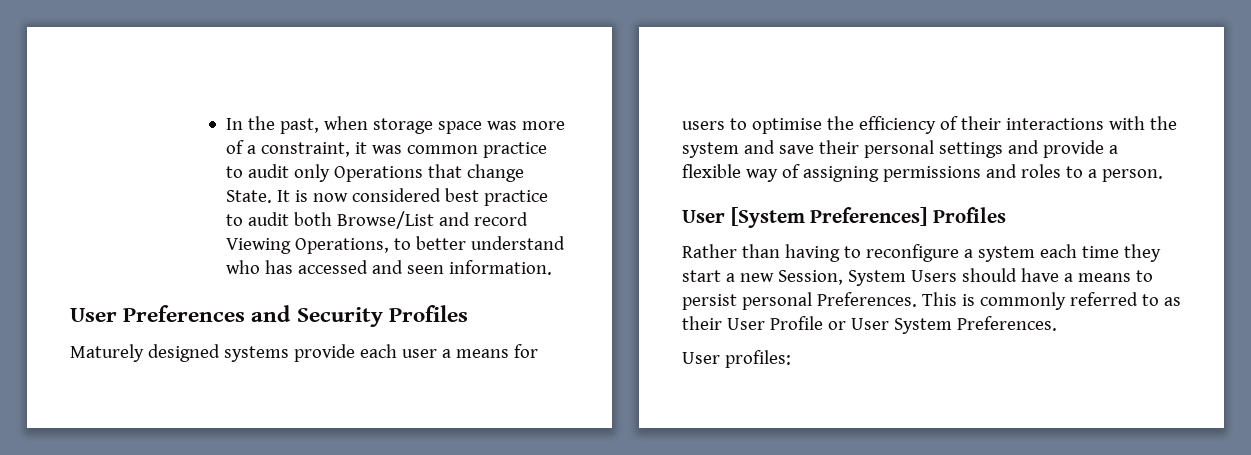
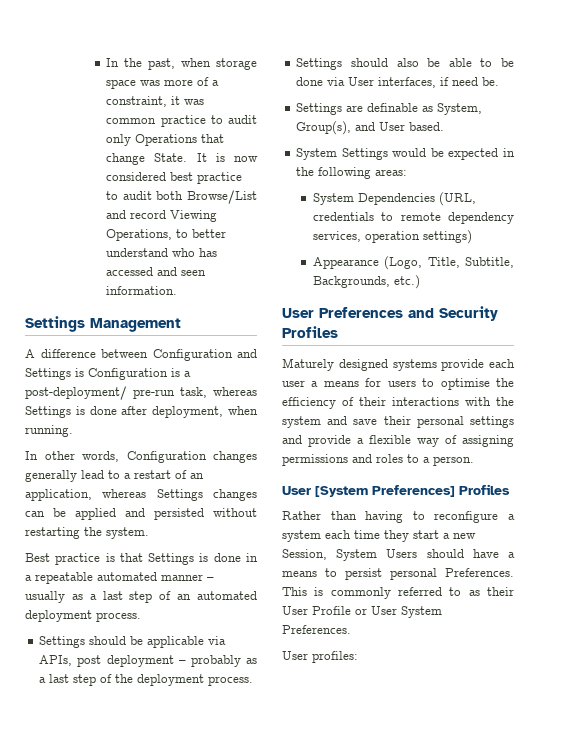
(553, 267) none -> [25,316,181,332] [25,349,257,361] [25,368,191,380] [25,386,257,400] [25,406,258,418] [25,425,73,437] [25,451,257,463] [25,470,204,482] [25,489,257,501] [25,508,257,520] [25,527,149,539] [25,553,258,565] [25,572,214,584] [25,591,257,603] [25,610,141,622] [39,636,227,648] [39,655,257,667] [39,674,254,686] [296,58,514,70] [296,77,500,88] [296,103,483,115] [296,121,445,135] [296,148,515,160] [296,167,408,179] [313,192,477,206] [313,212,514,224] [313,230,473,244] [313,256,514,270] [313,275,421,289] // Settings Management // A difference between Configuration and Settings is Configuration is a post-deployment/ pre-run task, whereas Settings is done after deployment, when running. // In other words, Configuration changes generally lead to a restart of an application, whereas Settings changes can be applied and persisted without restarting the system. // Best practice is that Settings is done in a repeatable automated manner – usually as a last step of an automated deployment process. // Settings should be applicable via APIs, post deployment – probably as a last step of the deployment process. // Settings should also be able to be done via User interfaces, if need be. // Settings are definable as System, Group(s), and User based. // System Settings would be expected in the following areas: // System Dependencies (URL, credentials to remote dependency services, operation settings) // Appearance (Logo, Title, Subtitle, Backgrounds, etc.)

